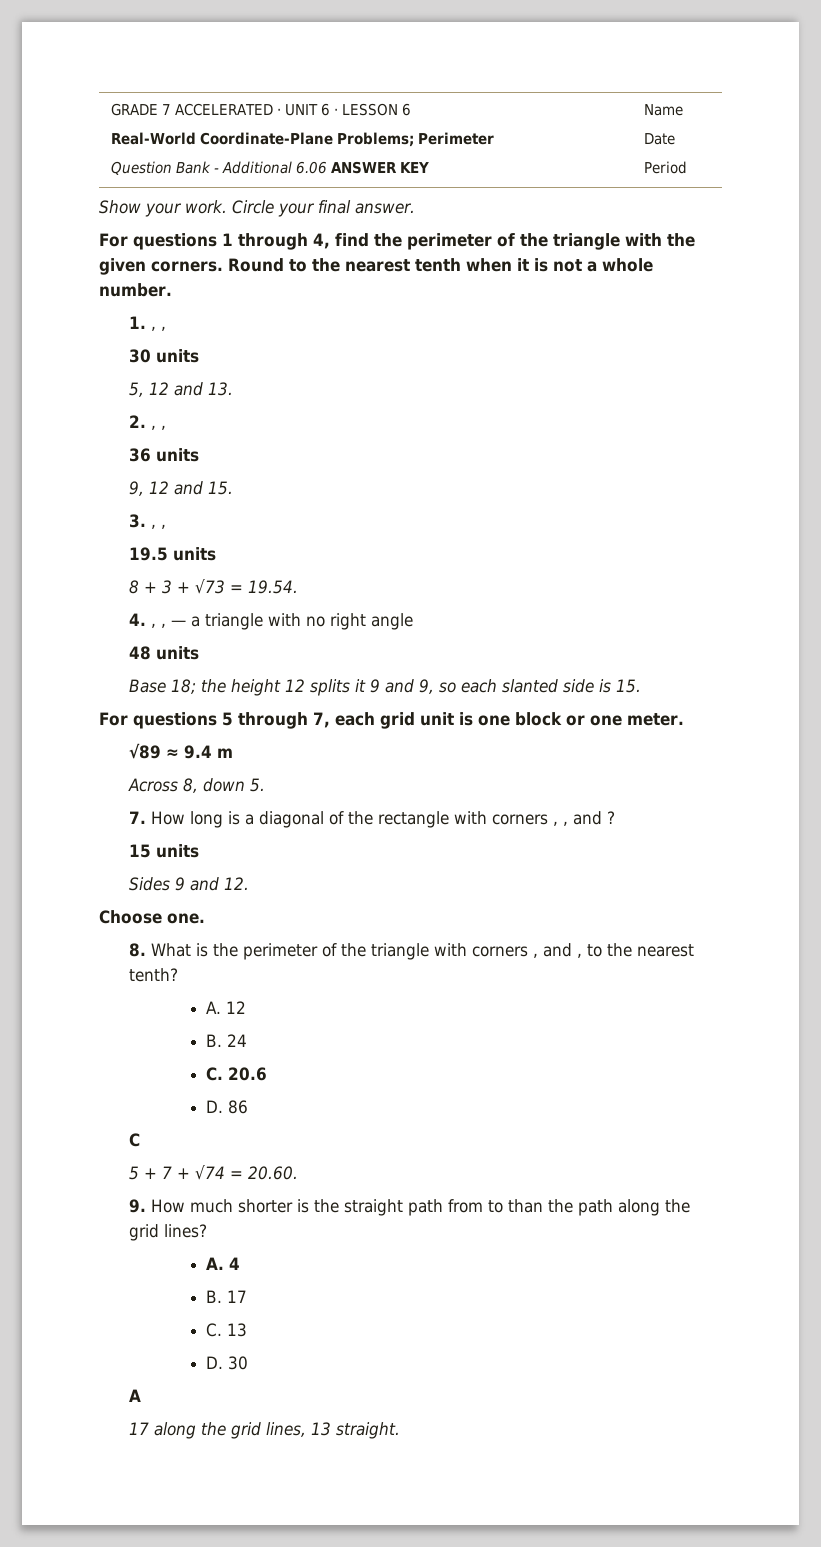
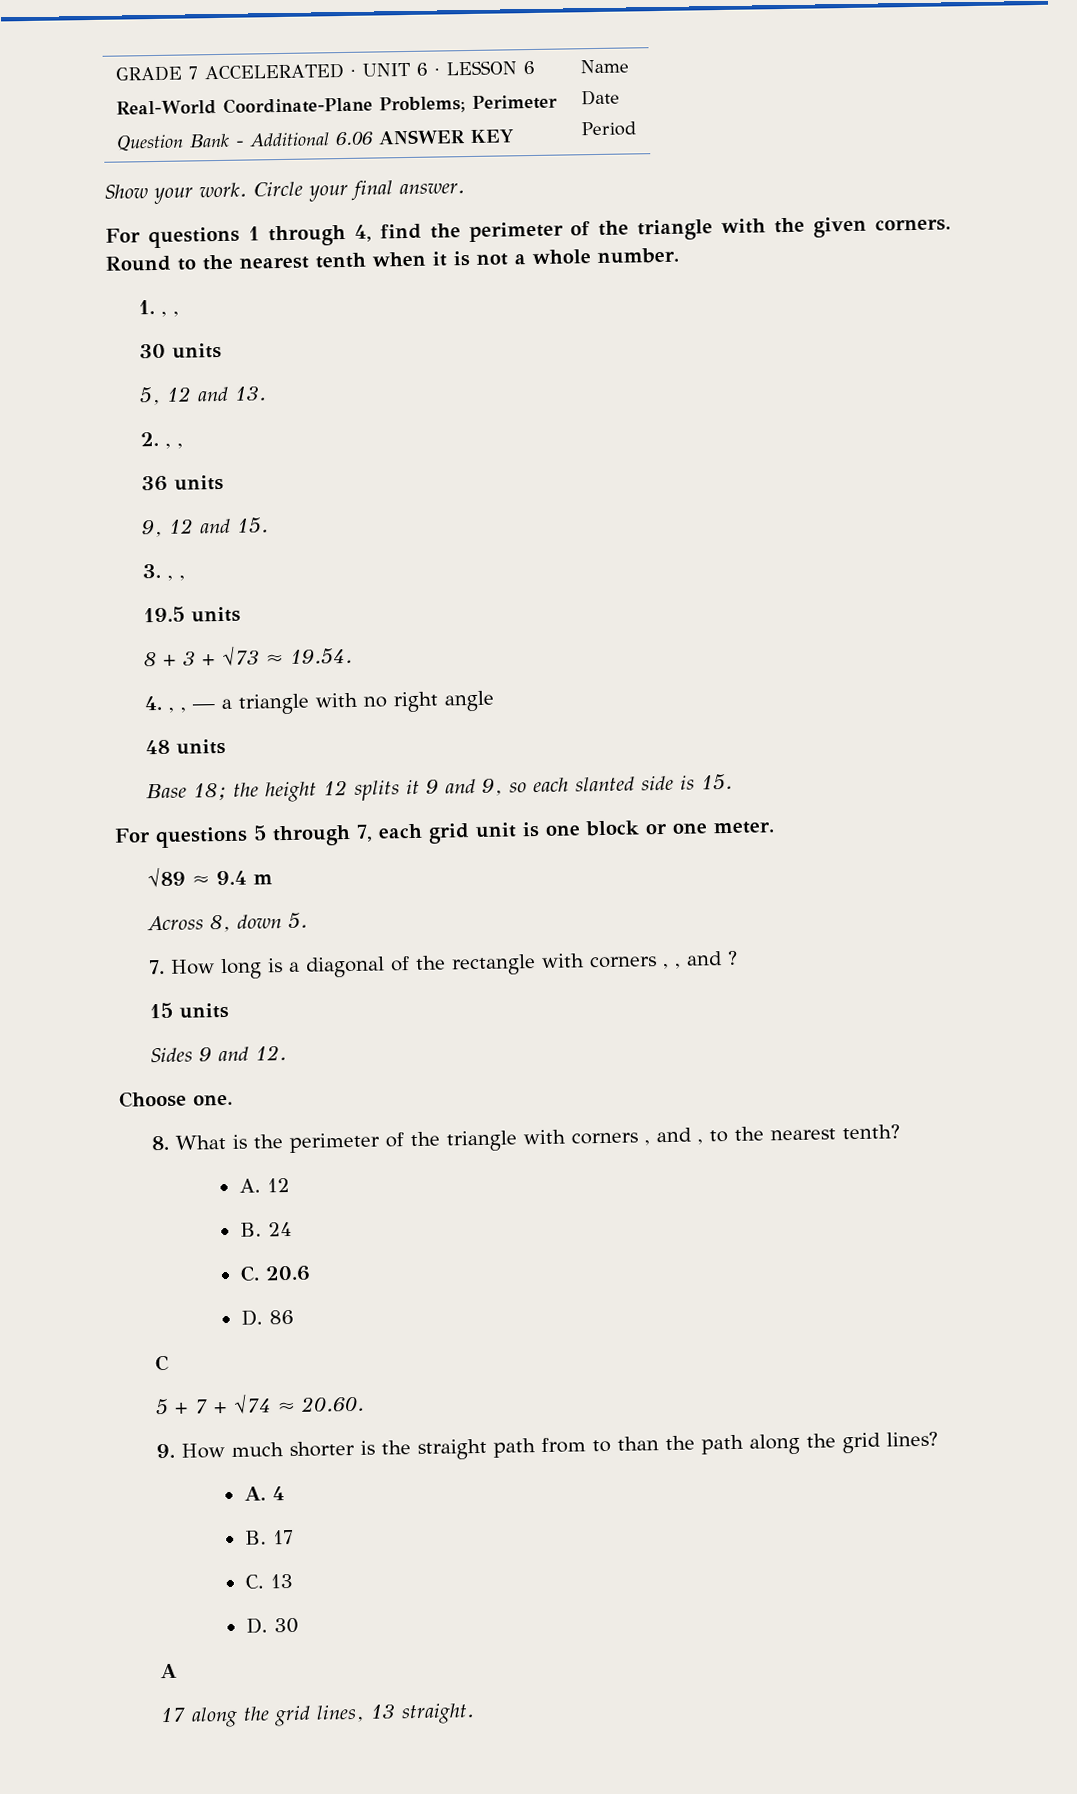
[229,585,243,593] = -> [266,654,285,665] ≈
[229,1171,243,1179] = -> [277,1401,297,1413] ≈

